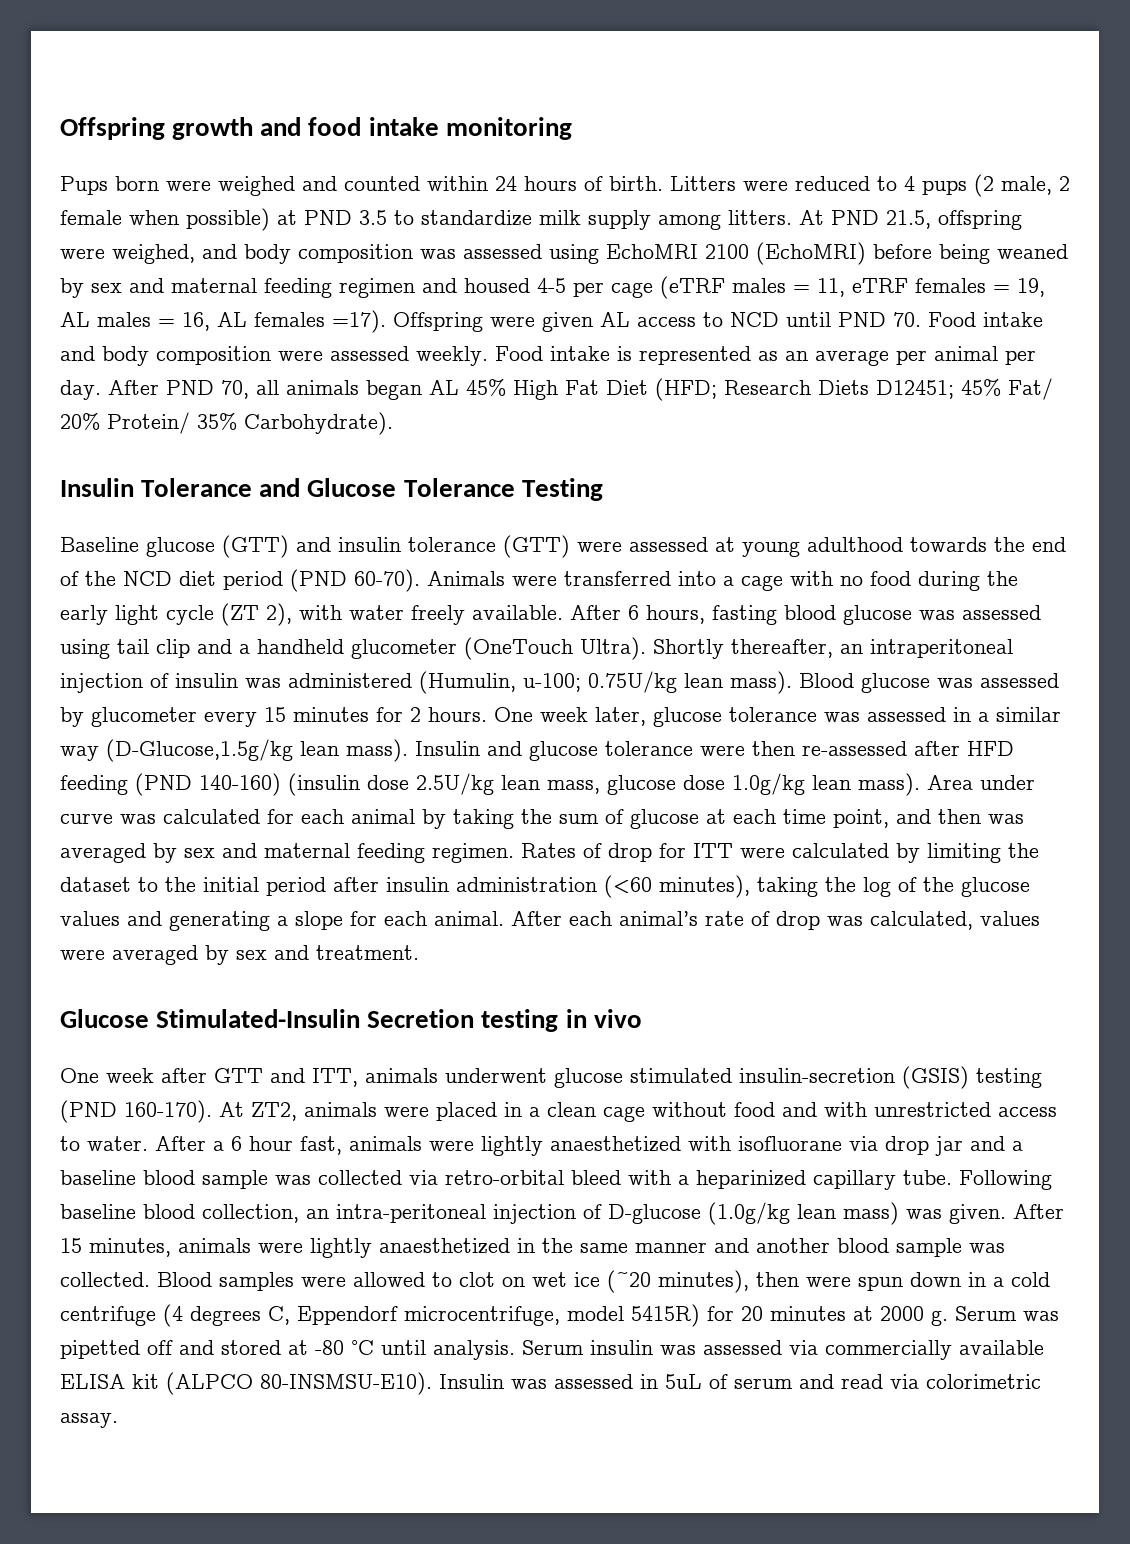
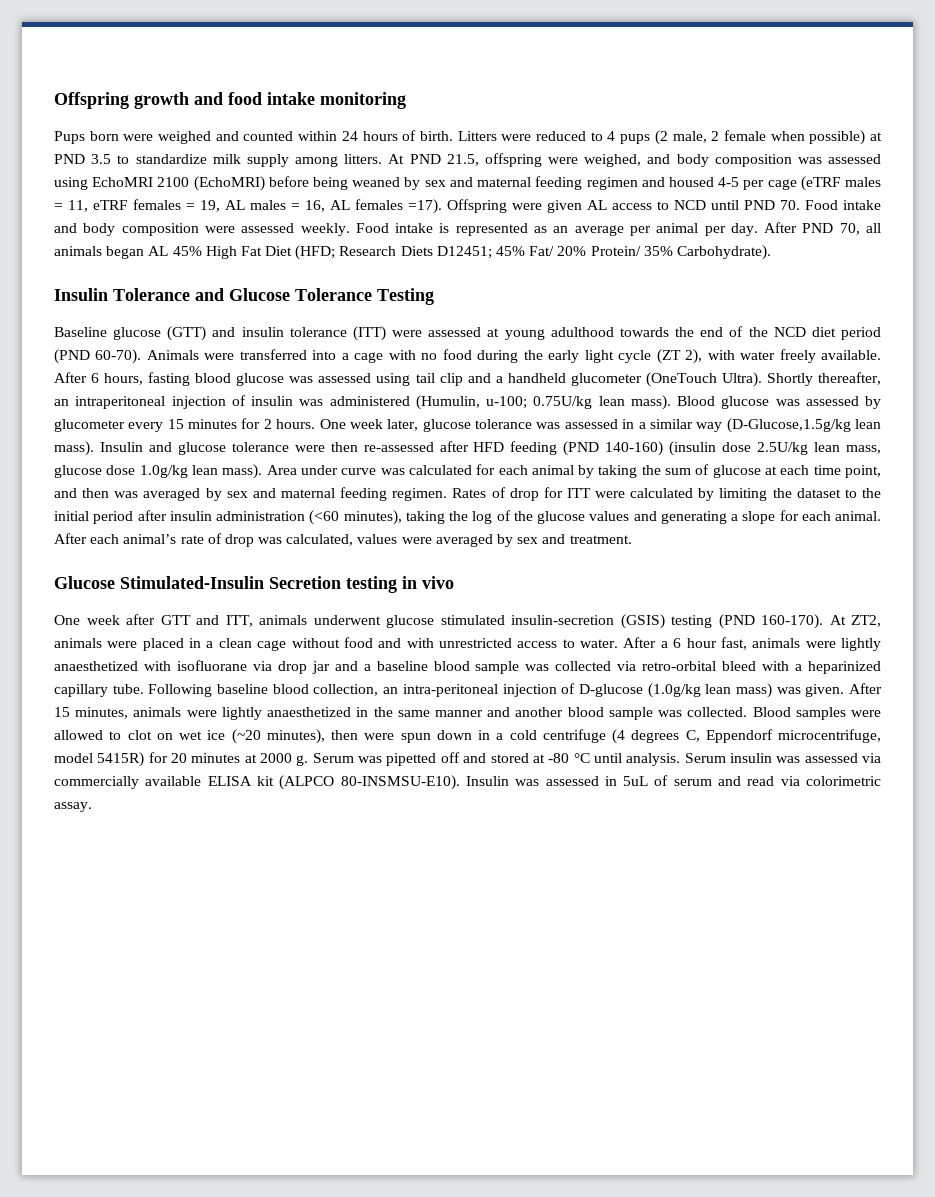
[503,535,570,558] (GTT) -> [352,326,386,341] (ITT)

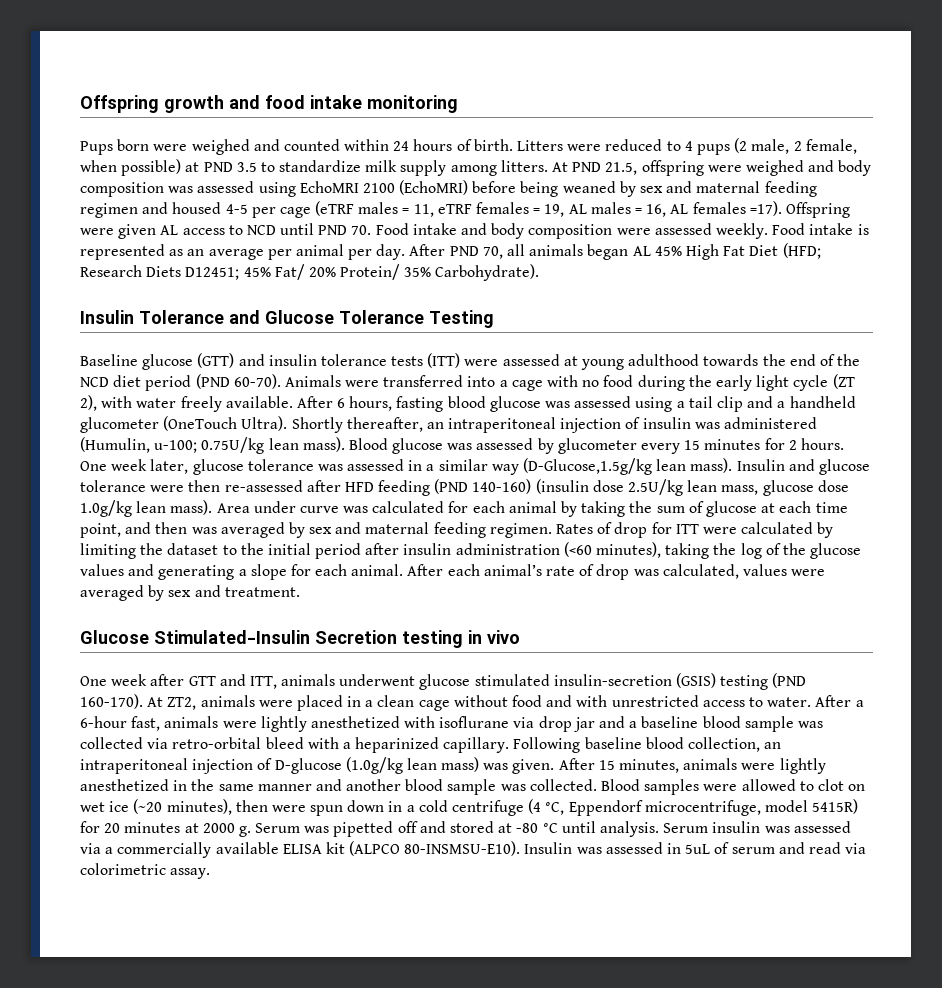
[723,130,766,141] female -> [805,139,857,154] female,
[584,154,642,167] weighed, -> [745,160,804,176] weighed
(347, 332) none -> [391,356,424,366] tests
(411, 379) none -> [676,401,685,408] a
[673,638,717,648] 6 hour -> [80,716,127,728] 6-hour
[54,660,247,671] anaesthetized with isofluorane -> [310,716,510,728] anesthetized with isoflurane
[54,684,144,697] capillary tube. -> [443,737,510,753] capillary.
[402,684,498,697] intra-peritoneal -> [80,758,188,774] intraperitoneal
[267,707,352,717] anaesthetized -> [80,779,169,791] anesthetized
[631,730,700,743] degrees C, -> [545,802,565,815] °C,
(881, 758) none -> [105,847,114,854] a

